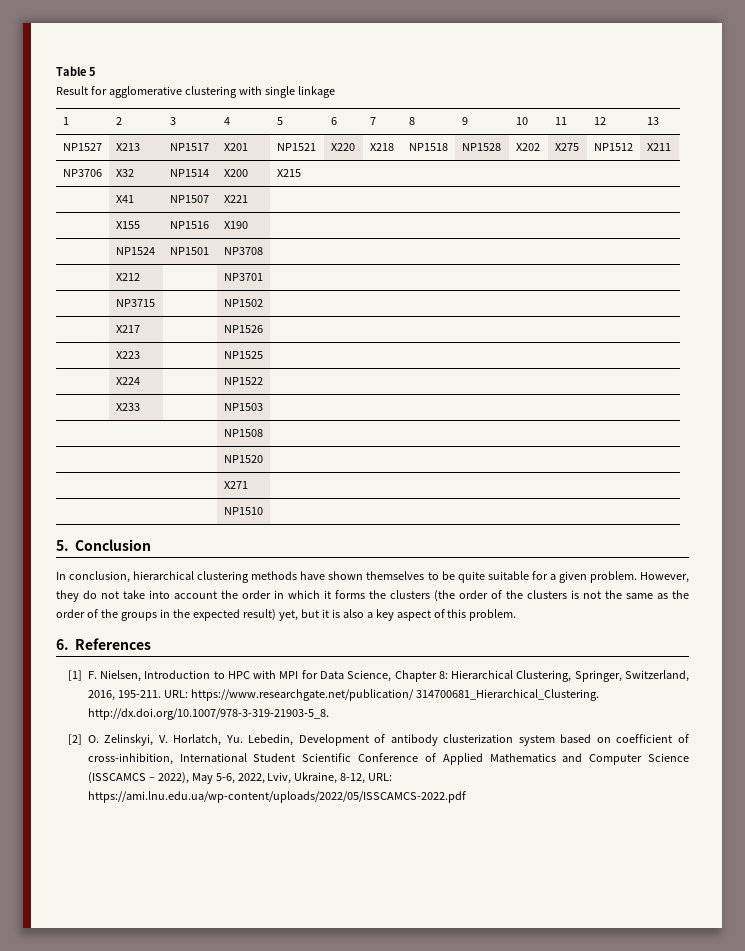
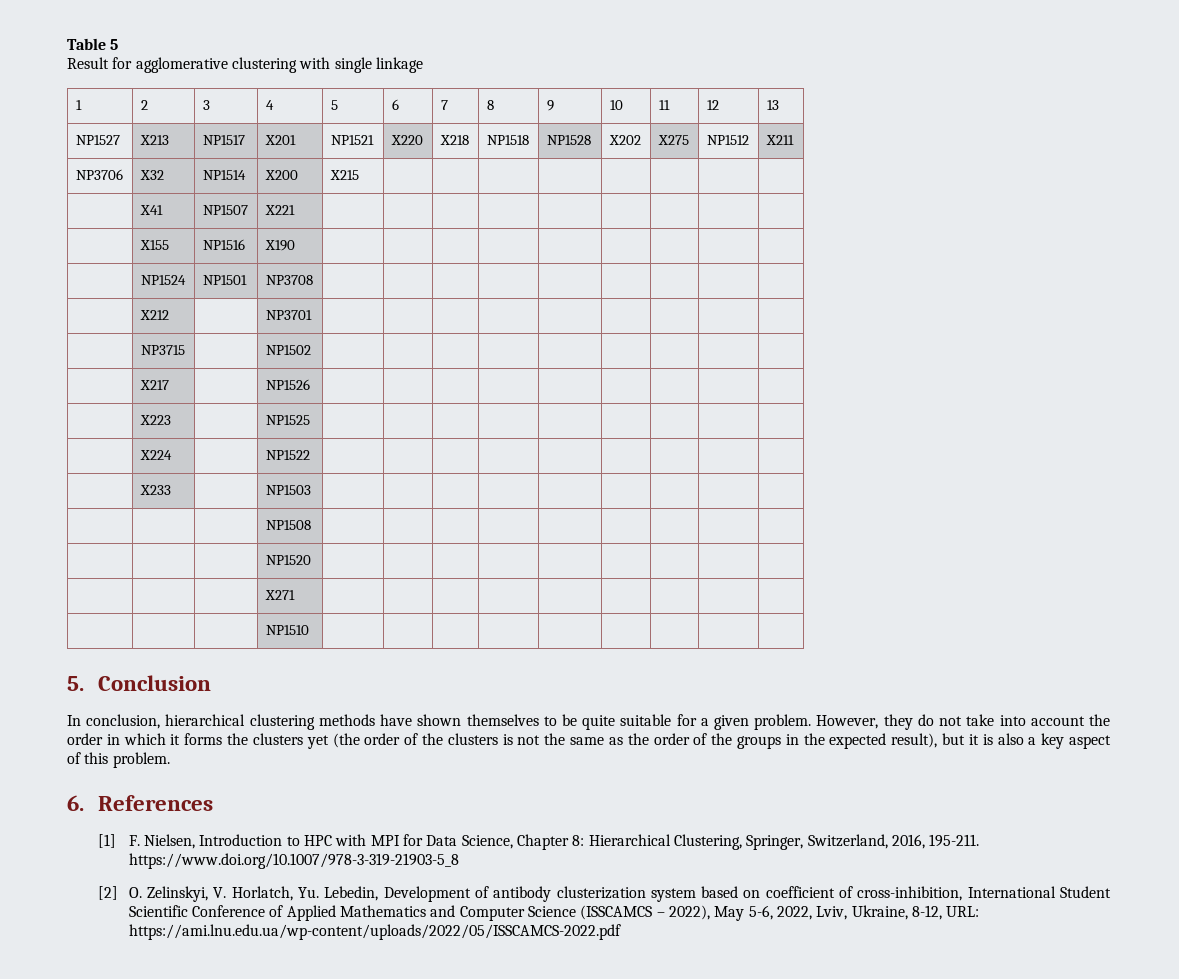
(430, 594) none -> [306,735,329,749] yet
[242,609,298,621] result) yet, -> [891,733,938,748] result),
[163,689,599,701] [87,708,329,720] URL: https://www.researchgate.net/publication/ 314700681_Hierarchical_Clustering. http://dx.doi.org/10.1007/978-3-319-21903-5_8. -> [128,853,459,869] https://www.doi.org/10.1007/978-3-319-21903-5_8

